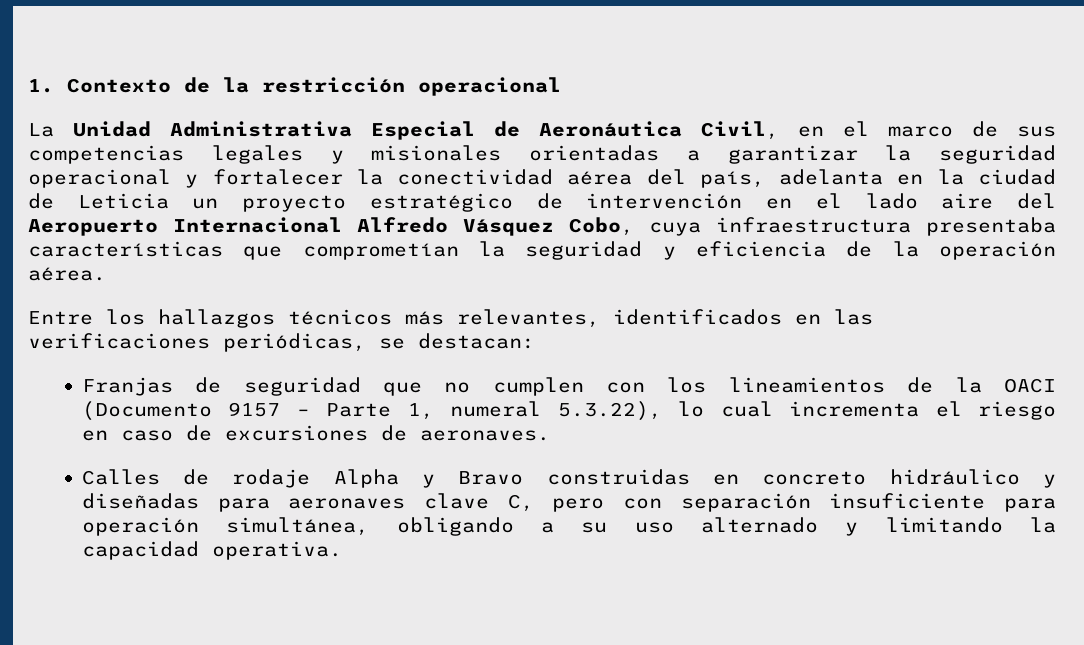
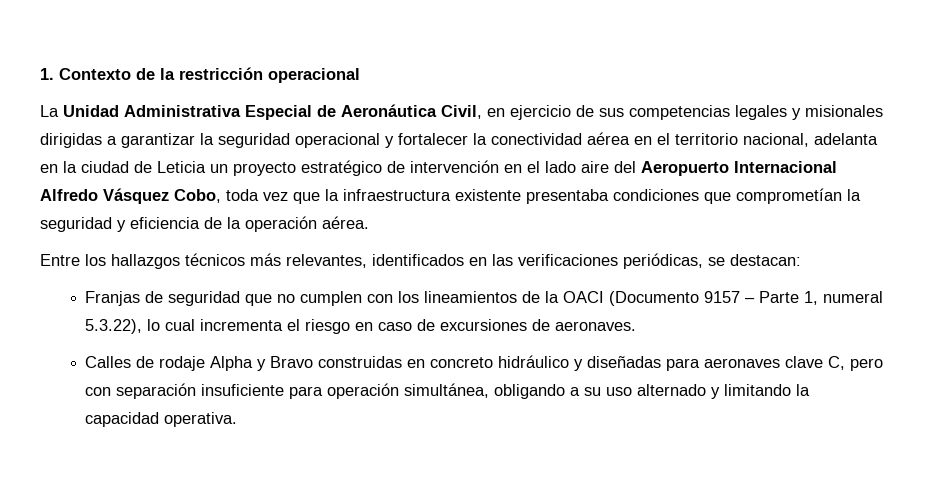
[843,121,953,137] el marco -> [510,105,571,120] ejercicio
[529,145,659,161] orientadas -> [40,133,102,148] dirigidas
[646,169,765,188] del país, -> [634,133,809,147] en el territorio nacional,
[649,217,1056,236] [28,241,223,257] cuya infraestructura presentaba características -> [226,189,699,204] toda vez que la infraestructura existente presentaba condiciones

